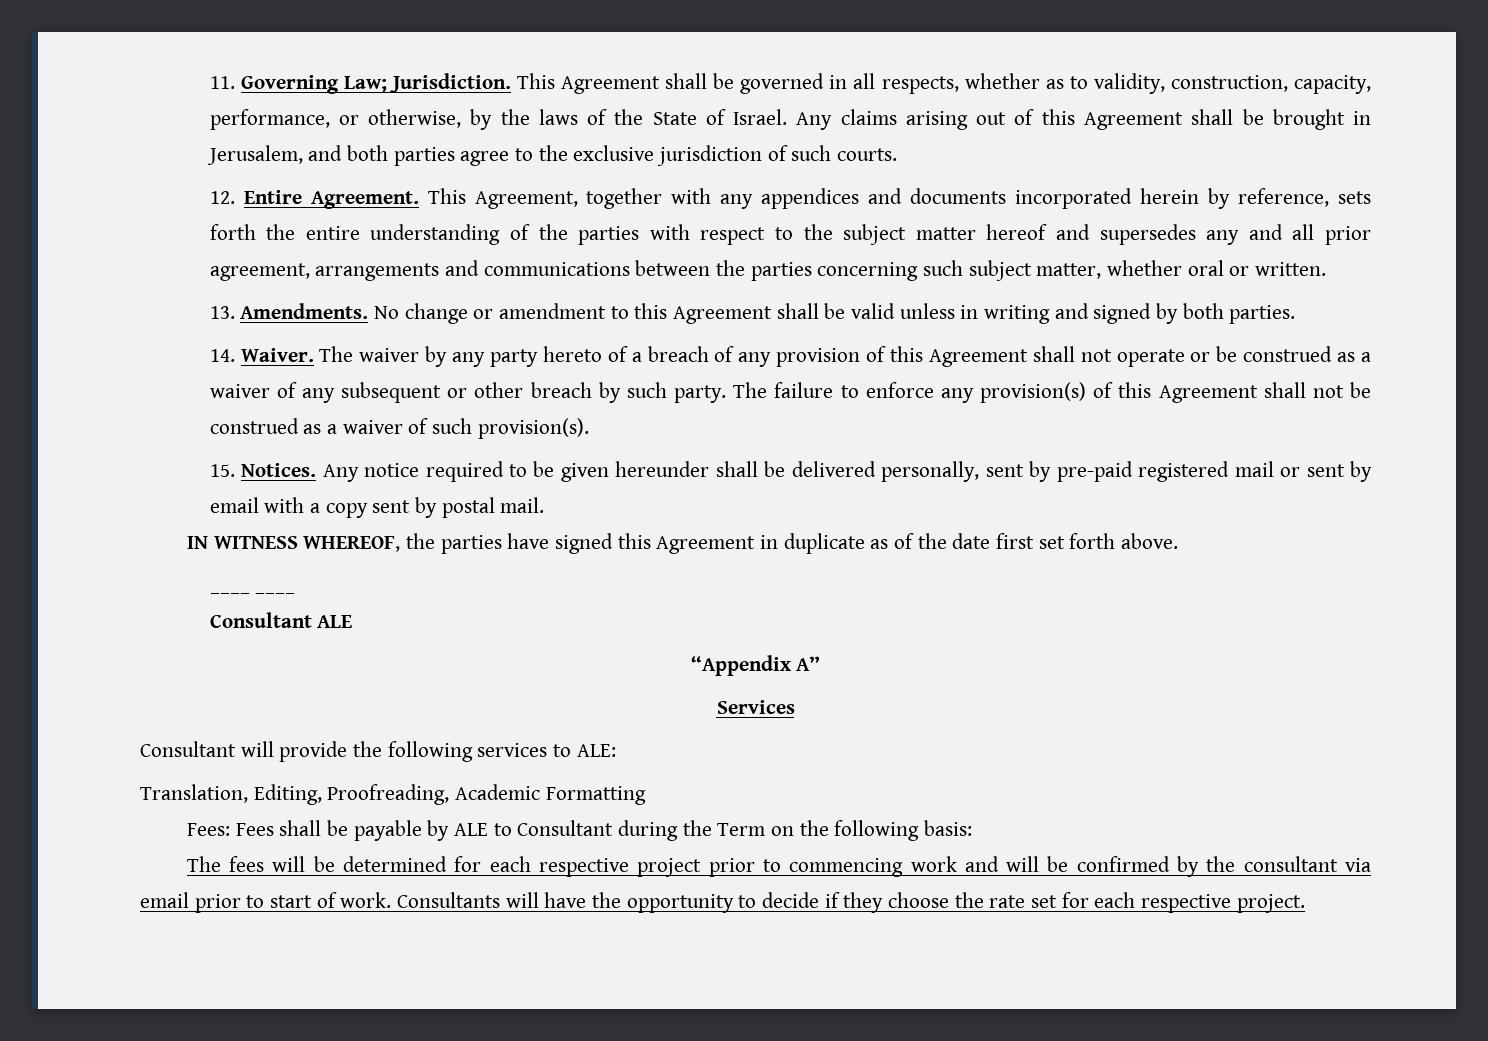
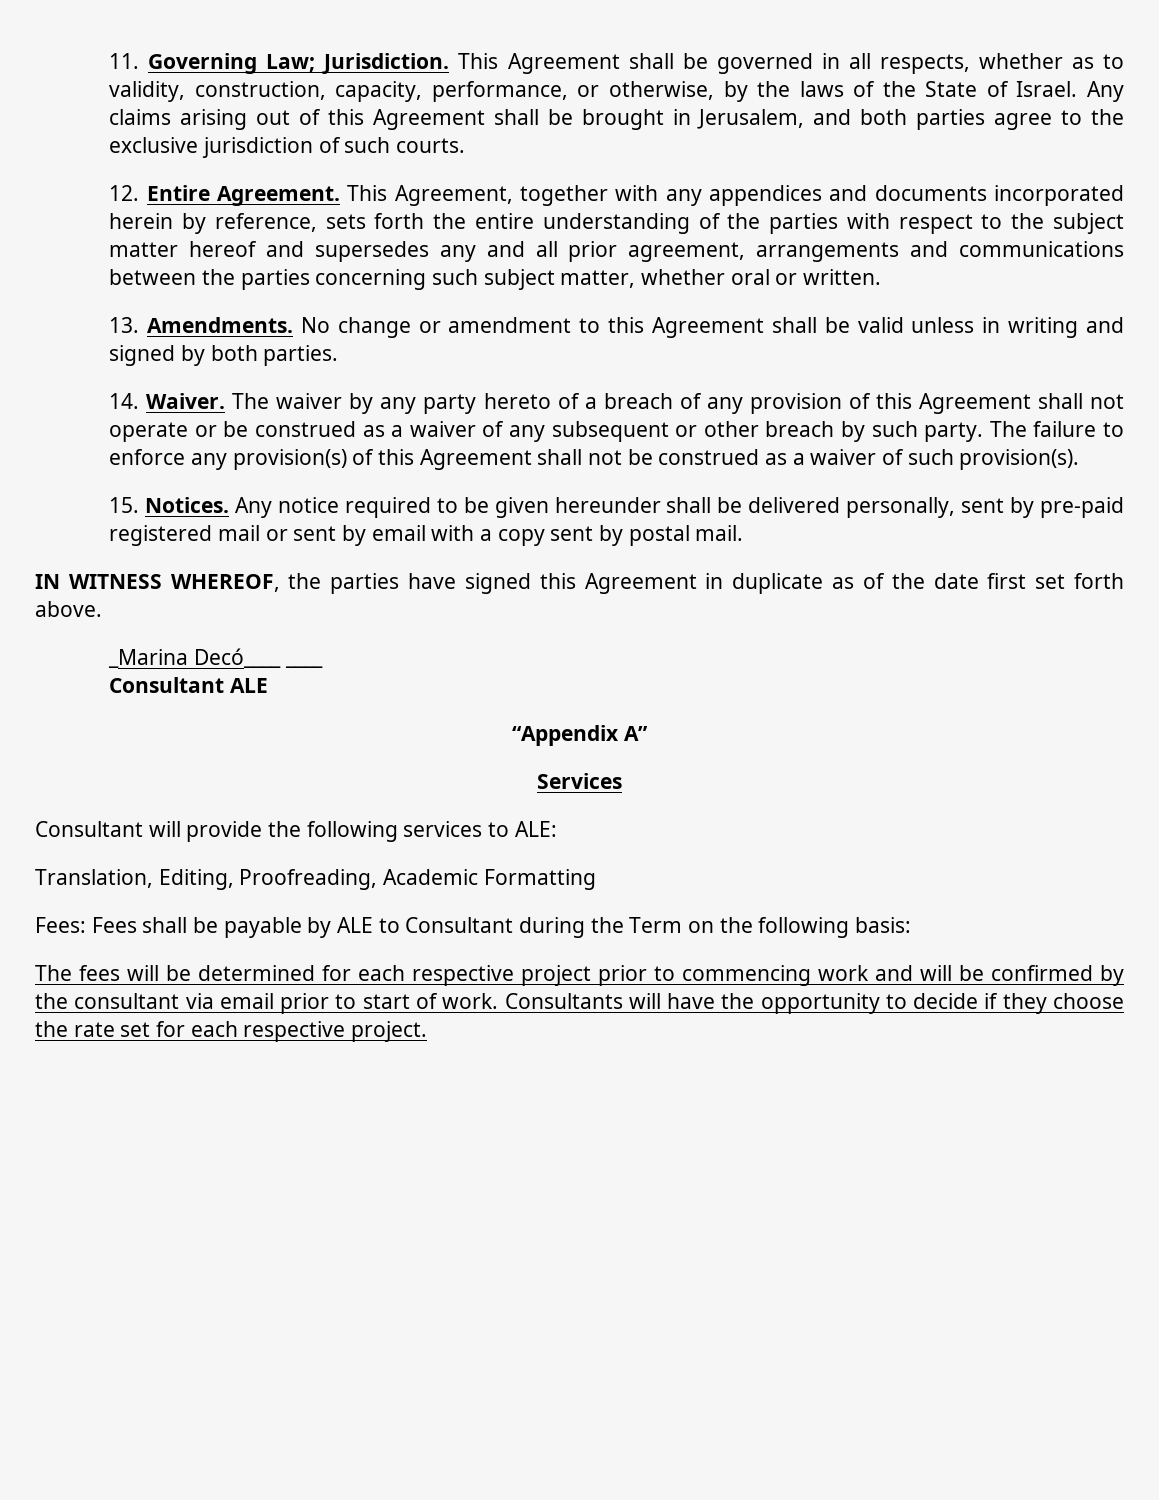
[209,592,250,594] ____ -> [108,648,281,668] _Marina Decó____

